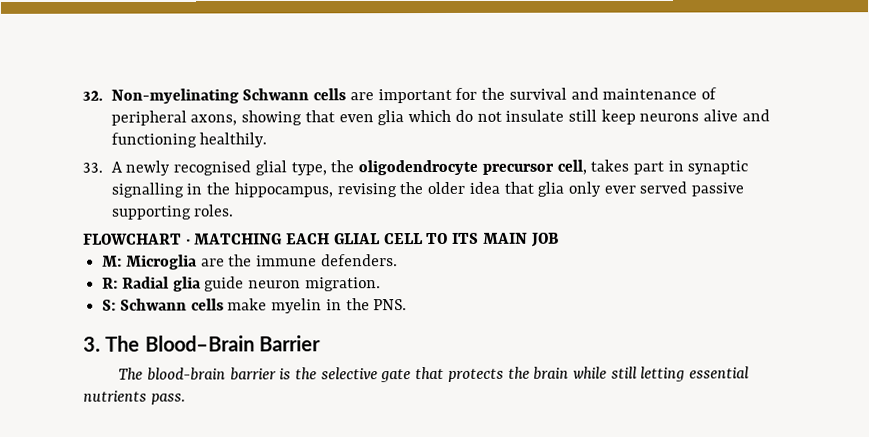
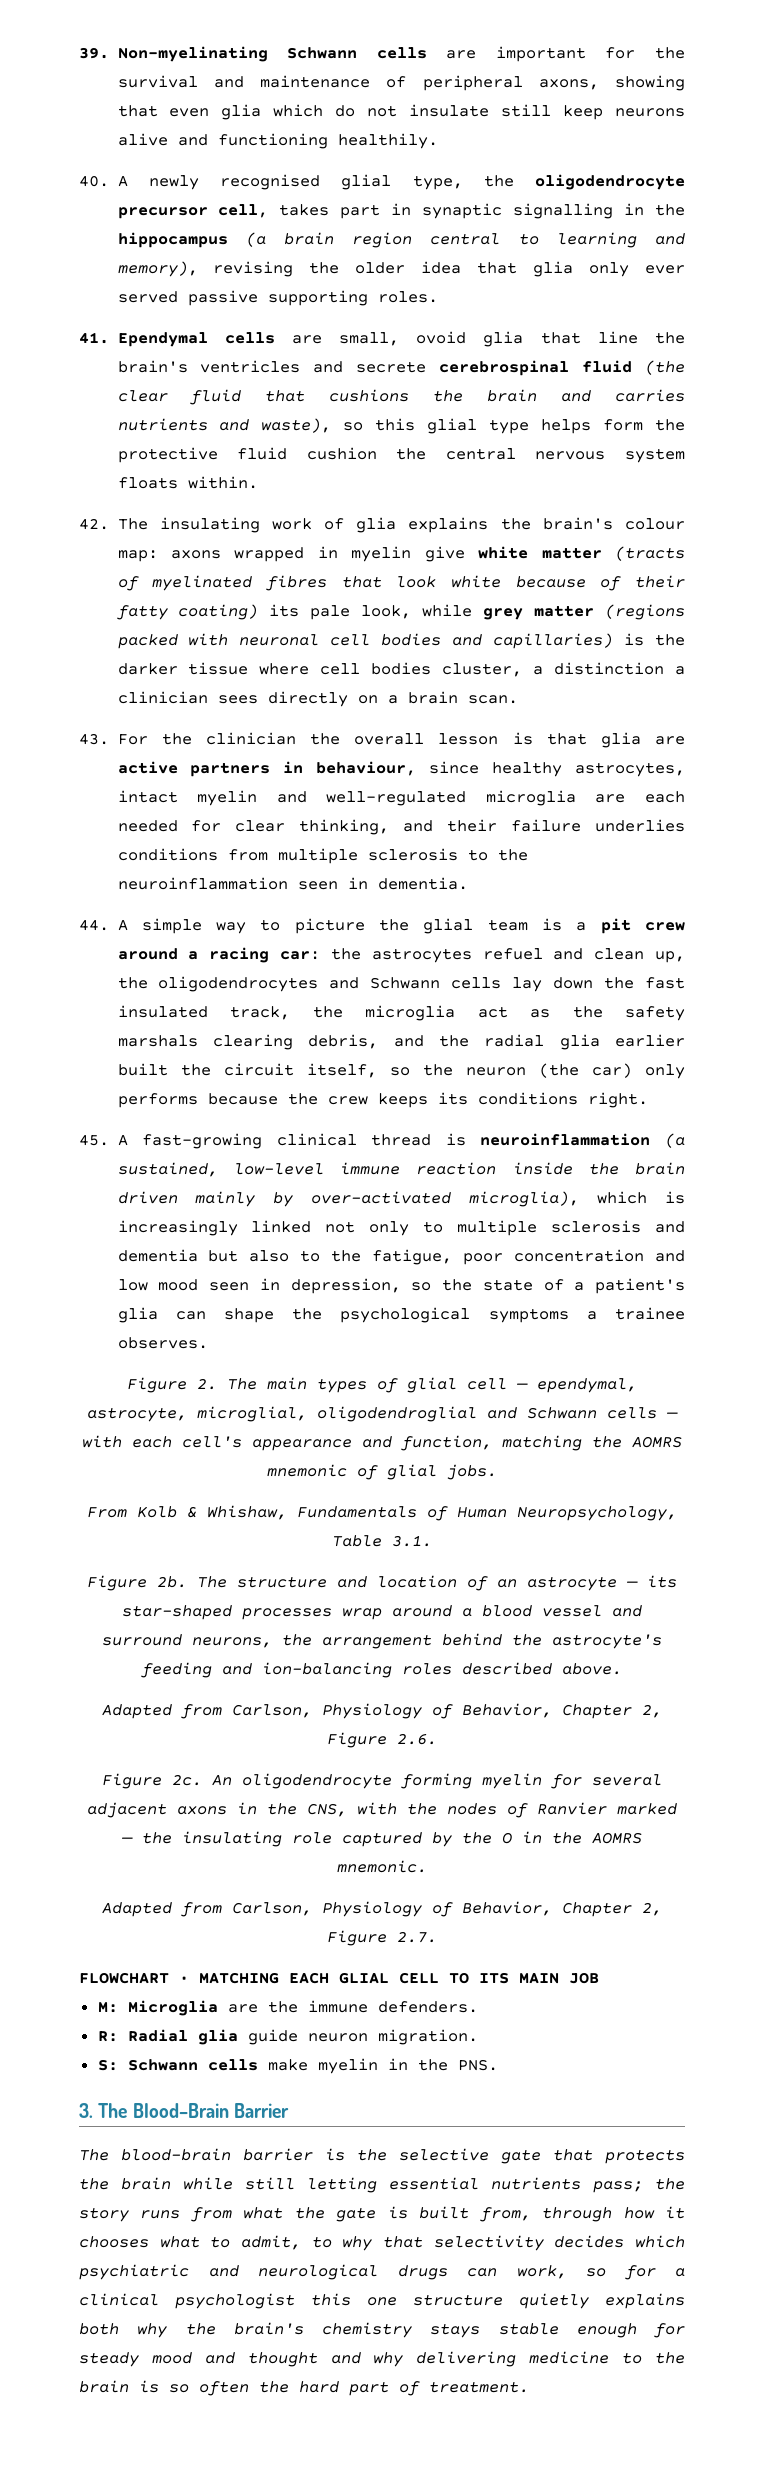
[82,90,103,101] 32. -> [79,47,109,59] 39.
[82,162,103,173] 33. -> [79,175,109,187] 40.
[233,182,333,198] hippocampus, -> [117,232,685,248] [117,261,198,277] hippocampus (a brain region central to learning and memory),
(234, 210) none -> [79,331,685,347] [117,360,686,376] [117,389,686,405] [117,418,686,434] [117,447,685,463] [117,476,258,489] [79,517,685,533] [117,546,685,562] [117,575,685,591] [116,604,685,620] [117,633,685,649] [117,662,685,677] [117,691,518,707] [79,732,685,748] [117,761,685,777] [117,790,685,806] [117,819,685,835] [117,848,528,864] [117,877,468,890] [79,918,685,934] [117,947,685,963] [117,976,685,992] [117,1005,685,1021] [117,1034,685,1050] [117,1063,685,1079] [117,1092,648,1108] [79,1133,685,1149] [117,1162,685,1177] [117,1191,685,1207] [117,1220,686,1236] [117,1249,685,1265] [117,1278,685,1294] [117,1307,685,1323] [117,1337,208,1349] [127,1377,637,1393] [87,1406,678,1422] [82,1435,682,1451] [267,1464,497,1480] [87,1505,677,1521] [332,1535,432,1547] [87,1575,677,1591] [122,1605,642,1620] [102,1633,662,1649] [141,1662,622,1678] [102,1703,662,1719] [327,1732,437,1748] [102,1773,662,1789] [87,1802,677,1818] [121,1831,642,1847] [337,1860,427,1873] [102,1901,662,1917] [327,1930,437,1946] // 41. Ependymal cells are small, ovoid glia that line the brain's ventricles and secrete cerebrospinal fluid (the clear fluid that cushions the brain and carries nutrients and waste), so this glial type helps form the protective fluid cushion the central nervous system floats within. // 42. The insulating work of glia explains the brain's colour map: axons wrapped in myelin give white matter (tracts of myelinated fibres that look white because of their fatty coating) its pale look, while grey matter (regions packed with neuronal cell bodies and capillaries) is the darker tissue where cell bodies cluster, a distinction a clinician sees directly on a brain scan. // 43. For the clinician the overall lesson is that glia are active partners in behaviour, since healthy astrocytes, intact myelin and well-regulated microglia are each needed for clear thinking, and their failure underlies conditions from multiple sclerosis to the neuroinflammation seen in dementia. // 44. A simple way to picture the glial team is a pit crew around a racing car: the astrocytes refuel and clean up, the oligodendrocytes and Schwann cells lay down the fast insulated track, the microglia act as the safety marshals clearing debris, and the radial glia earlier built the circuit itself, so the neuron (the car) only performs because the crew keeps its conditions right. // 45. A fast-growing clinical thread is neuroinflammation (a sustained, low-level immune reaction inside the brain driven mainly by over-activated microglia), which is increasingly linked not only to multiple sclerosis and dementia but also to the fatigue, poor concentration and low mood seen in depression, so the state of a patient's glia can shape the psychological symptoms a trainee observes. // Figure 2. The main types of glial cell — ependymal, astrocyte, microglial, oligodendroglial and Schwann cells — with each cell's appearance and function, matching the AOMRS mnemonic of glial jobs. // From Kolb & Whishaw, Fundamentals of Human Neuropsychology, Table 3.1. // Figure 2b. The structure and location of an astrocyte — its star-shaped processes wrap around a blood vessel and surround neurons, the arrangement behind the astrocyte's feeding and ion-balancing roles described above. // Adapted from Carlson, Physiology of Behavior, Chapter 2, Figure 2.6. // Figure 2c. An oligodendrocyte forming myelin for several adjacent axons in the CNS, with the nodes of Ranvier marked — the insulating role captured by the O in the AOMRS mnemonic. // Adapted from Carlson, Physiology of Behavior, Chapter 2, Figure 2.7.
[150,392,186,405] pass. -> [593,2178,685,2193] [79,2206,685,2222] [79,2235,685,2251] [79,2264,685,2280] [79,2293,685,2309] [79,2322,685,2338] [79,2351,686,2367] [79,2380,529,2396] pass; the story runs from what the gate is built from, through how it chooses what to admit, to why that selectivity decides which psychiatric and neurological drugs can work, so for a clinical psychologist this one structure quietly explains both why the brain's chemistry stays stable enough for steady mood and thought and why delivering medicine to the brain is so often the hard part of treatment.

